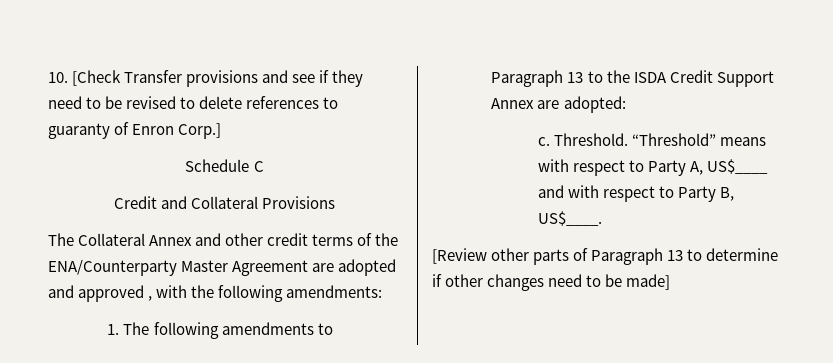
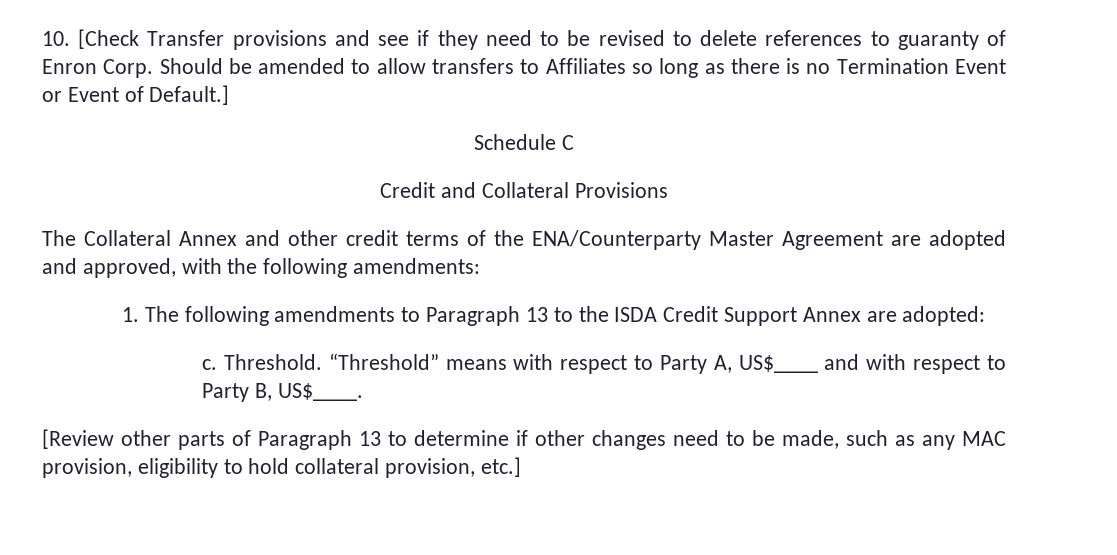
[178,123,222,139] Corp.] -> [103,58,1006,78] [42,85,230,105] Corp. Should be amended to allow transfers to Affiliates so long as there is no Termination Event or Event of Default.]
[78,285,153,302] approved , -> [82,258,176,278] approved,
[626,274,671,290] made] -> [782,430,1006,450] [42,457,521,478] made, such as any MAC provision, eligibility to hold collateral provision, etc.]

